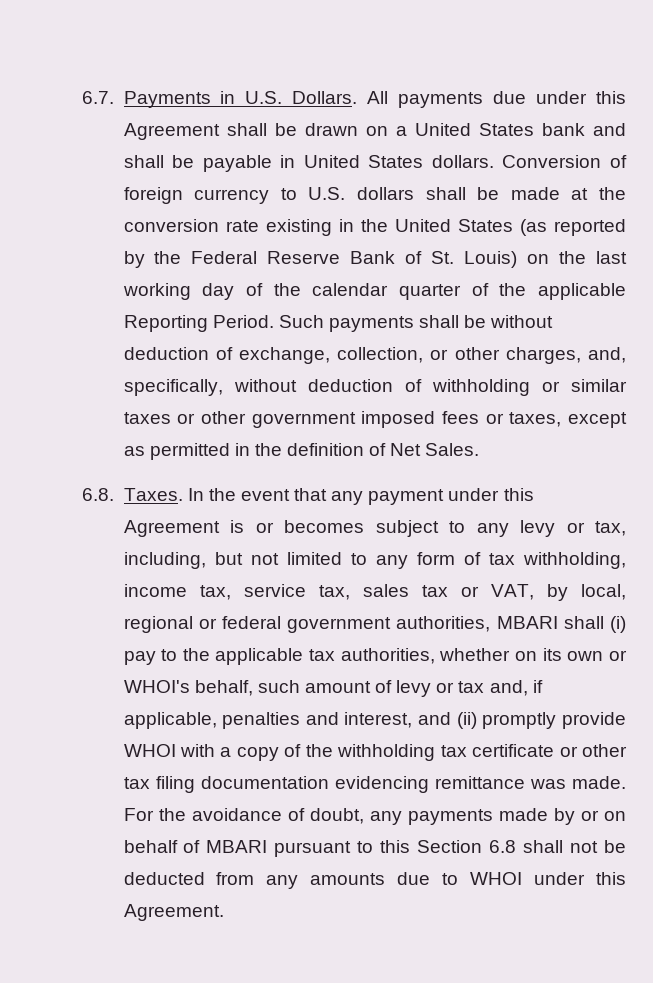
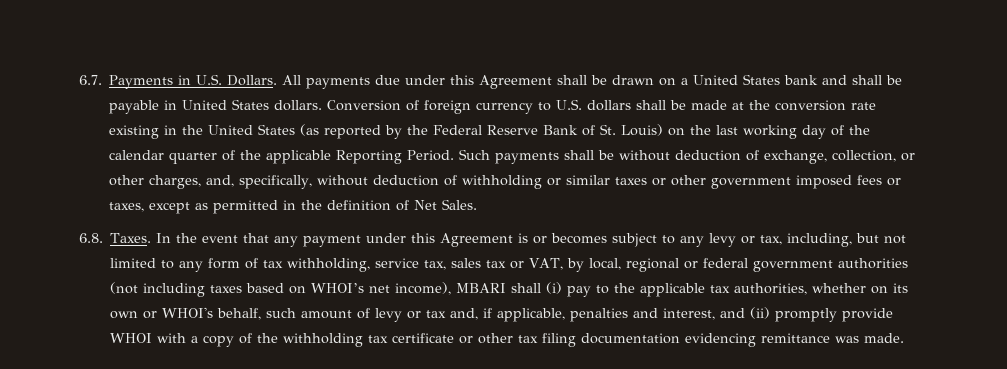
[123,584,231,600] income tax, -> (371, 265) none
[396,616,491,632] authorities, -> [838,258,909,269] [110,282,452,297] authorities (not including taxes based on WHOI’s net income),
[123,808,626,825] [123,840,626,857] [123,872,626,889] [123,904,224,921] For the avoidance of doubt, any payments made by or on behalf of MBARI pursuant to this Section 6.8 shall not be deducted from any amounts due to WHOI under this Agreement. -> (905, 338) none

